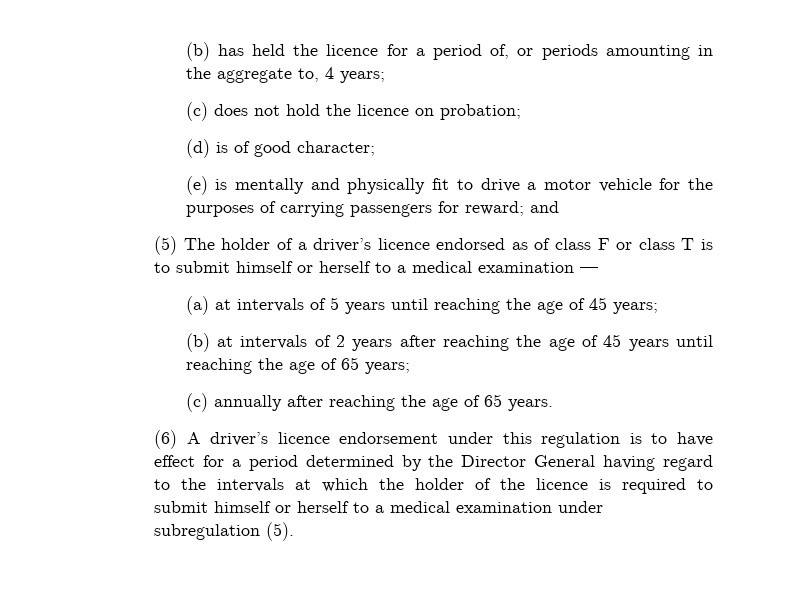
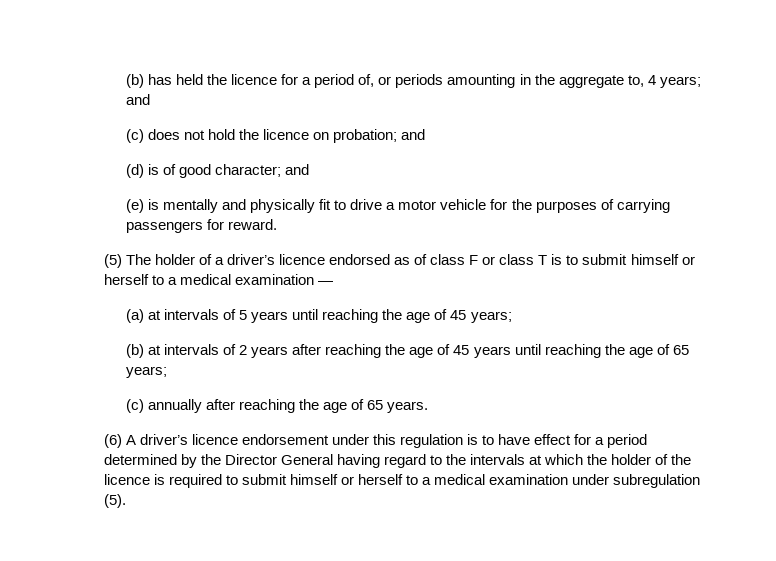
(385, 77) none -> [125,94,150,105] and
(521, 112) none -> [401,129,426,140] and
(375, 148) none -> [285,164,310,175] and
[464,201,559,216] reward; and -> [228,219,278,230] reward.

